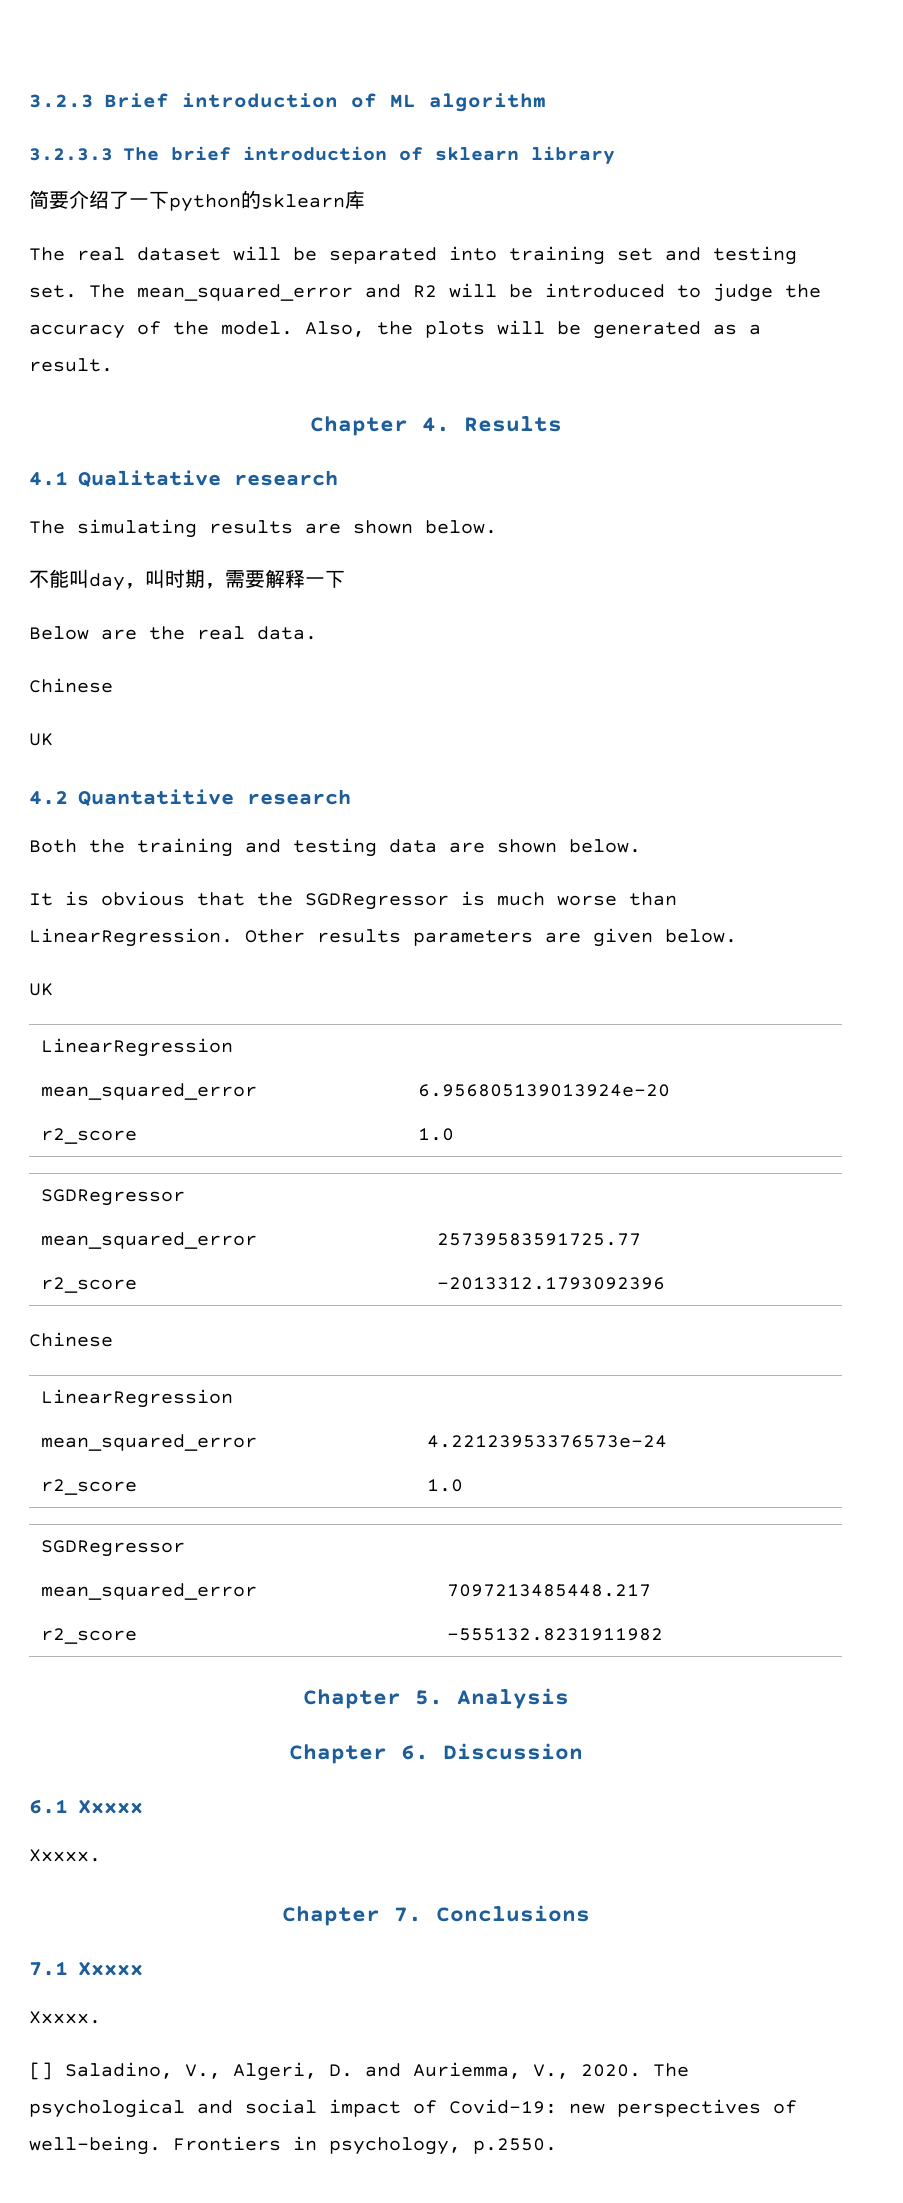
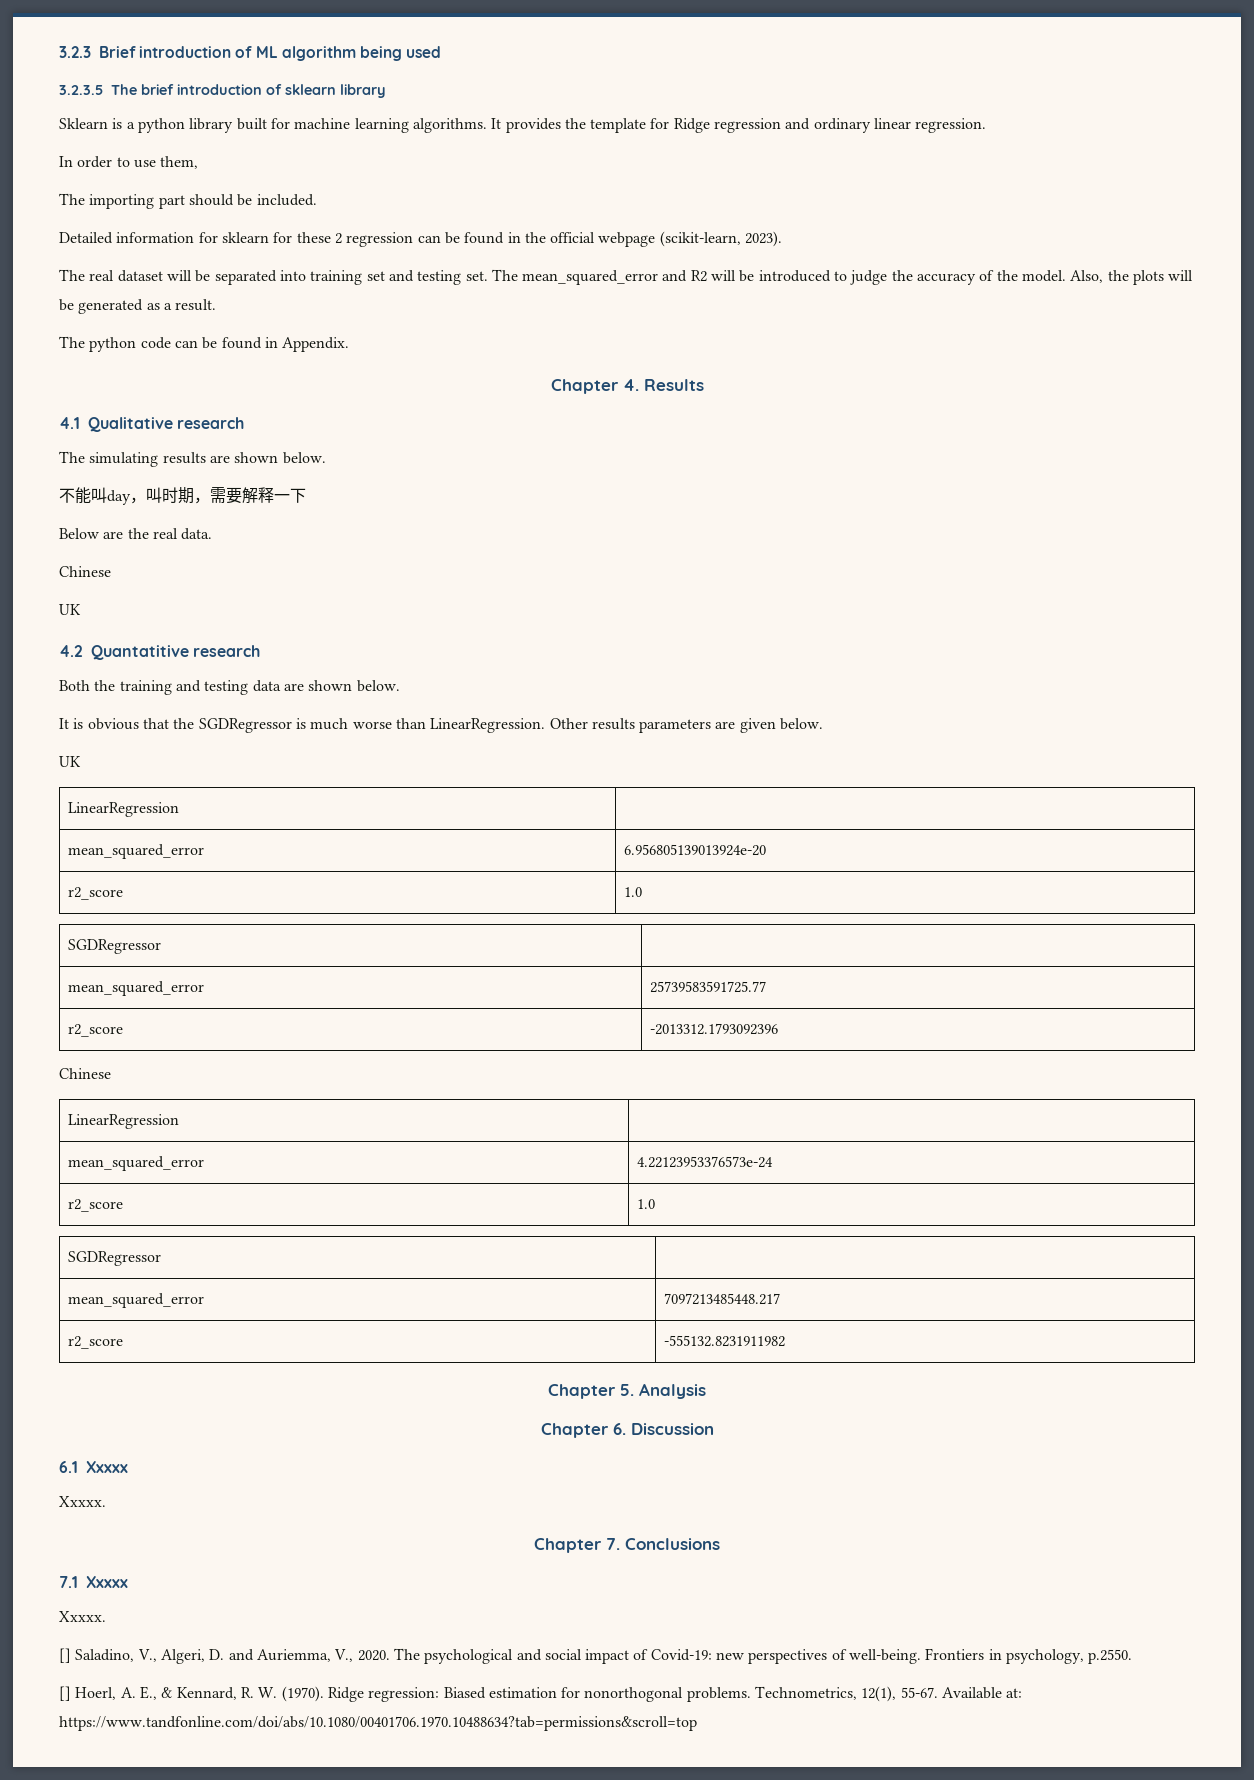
[29,148,113,161] // 3.2.3.3 -> [359,46,442,61] [59,85,103,95] being used // 3.2.3.5
[29,190,365,212] 简要介绍了一下python的sklearn库 -> [59,118,987,133] [59,156,199,169] [59,193,317,209] [59,231,783,247] Sklearn is a python library built for machine learning algorithms. It provides the template for Ridge regression and ordinary linear regression. // In order to use them, // The importing part should be included. // Detailed information for sklearn for these 2 regression can be found in the official webpage (scikit-learn, 2023).
(113, 365) none -> [59,336,350,352] // The python code can be found in Appendix.
(557, 2146) none -> [59,1686,1023,1702] [59,1716,697,1731] // [] Hoerl, A. E., & Kennard, R. W. (1970). Ridge regression: Biased estimation for nonorthogonal problems. Technometrics, 12(1), 55-67. Available at: https://www.tandfonline.com/doi/abs/10.1080/00401706.1970.10488634?tab=permissions&scroll=top

